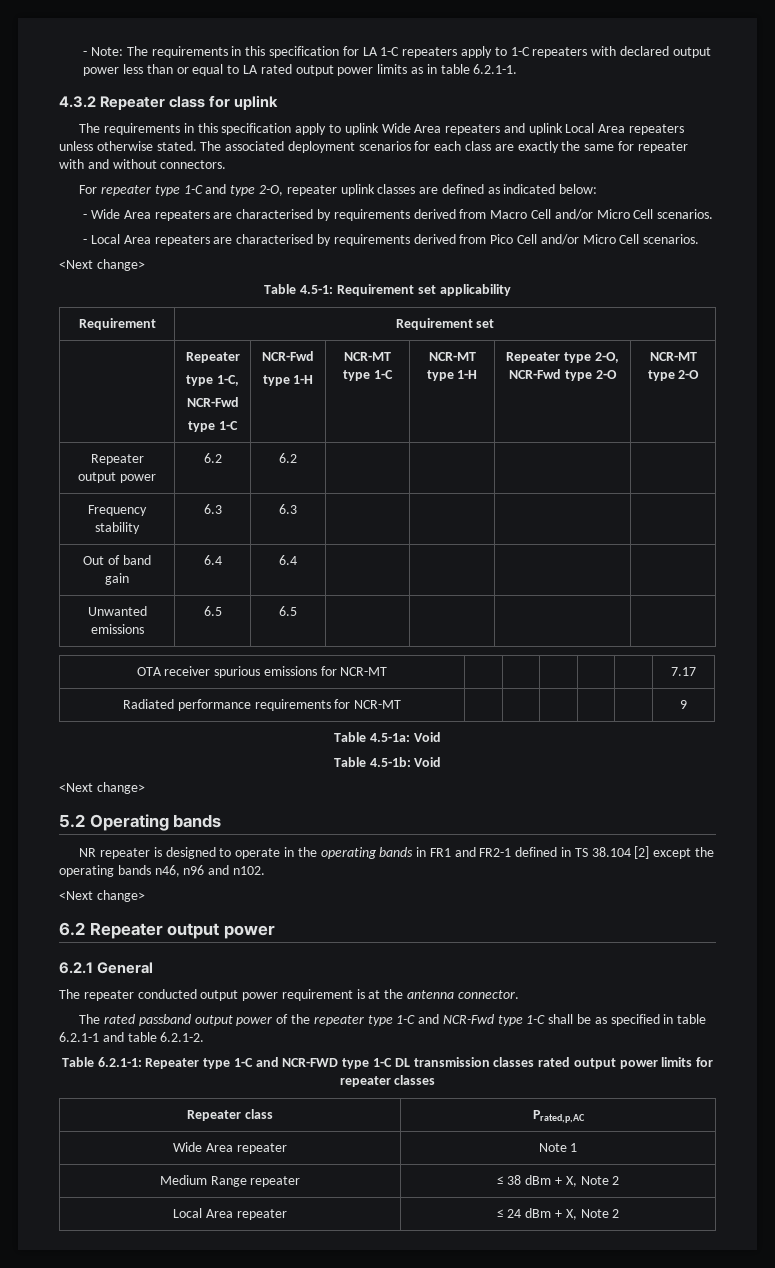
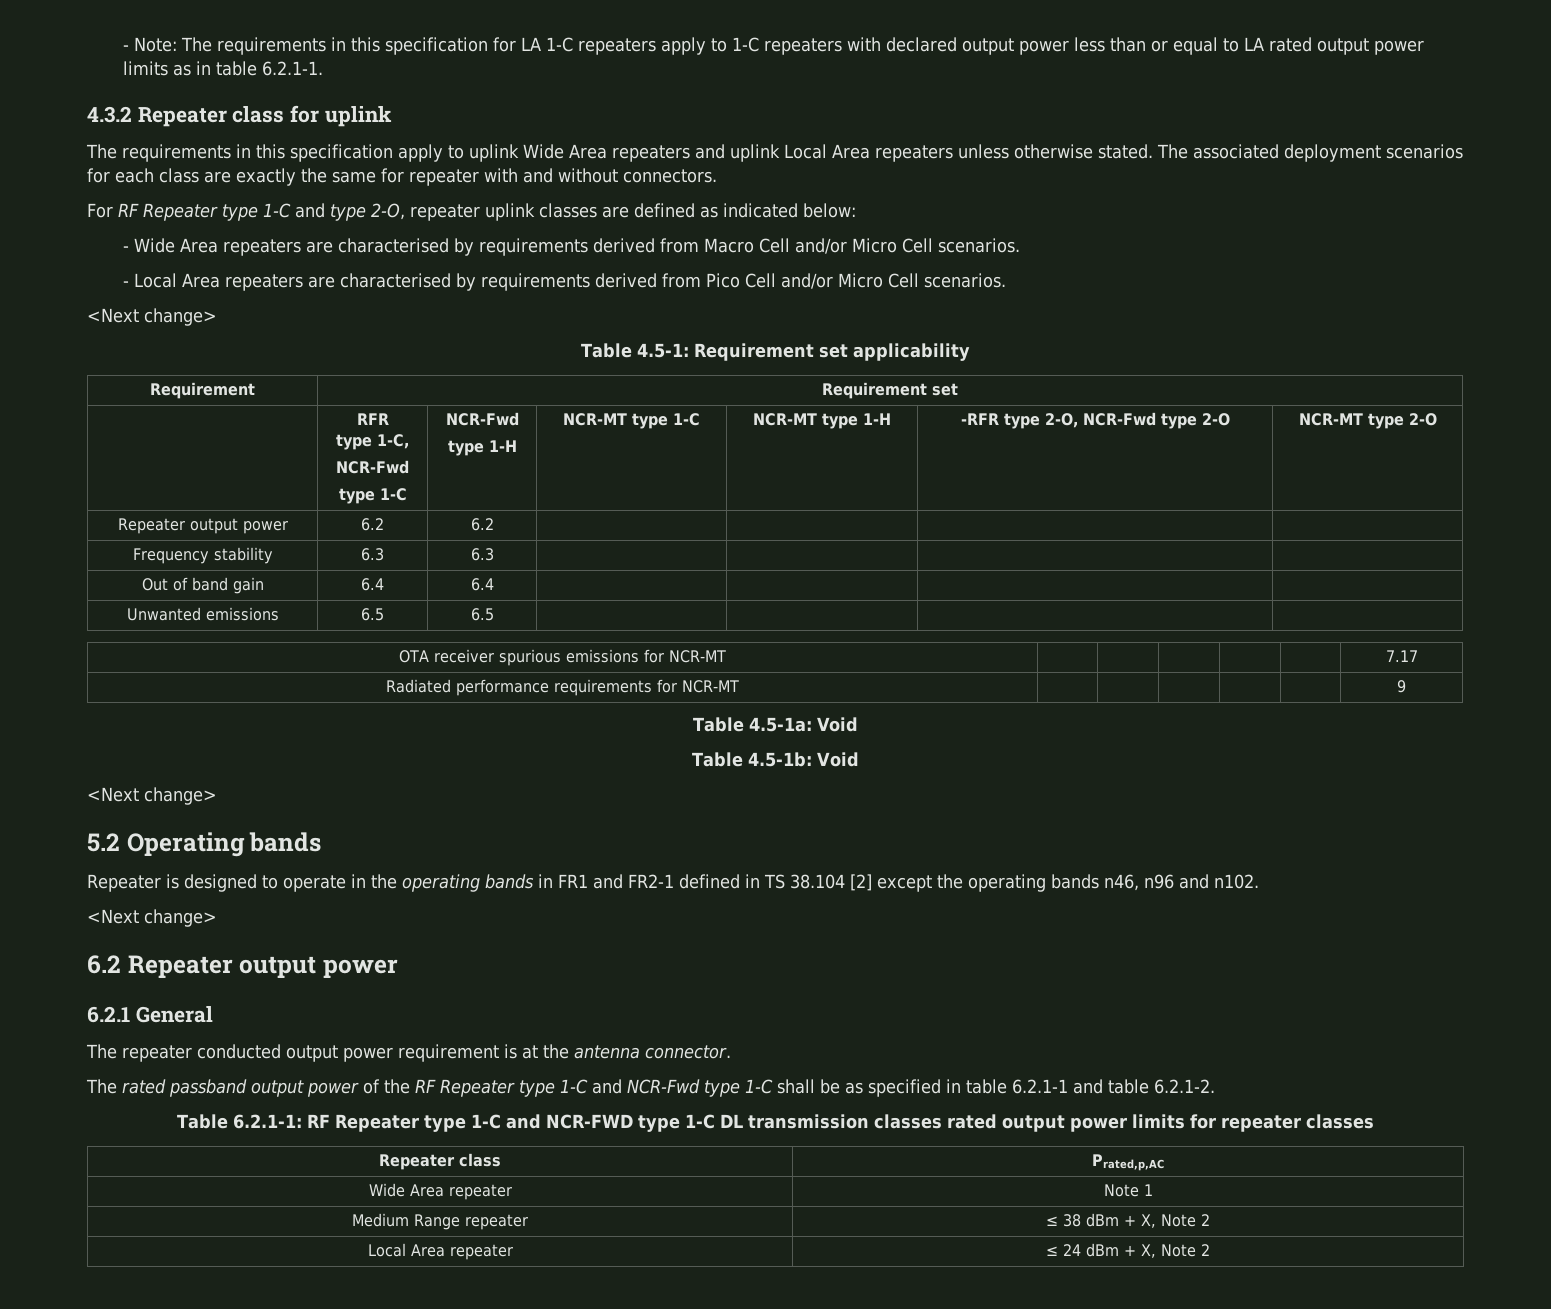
[101,185,152,196] repeater -> [118,203,218,221] RF Repeater
[185,352,240,363] Repeater -> [356,413,389,425] RFR
[506,352,561,363] Repeater -> [960,413,999,425] -RFR
[79,848,151,859] NR repeater -> [87,874,161,892] Repeater
[313,1015,364,1026] repeater -> [415,1079,515,1097] RF Repeater
(142, 1062) none -> [306,1114,330,1128] RF

